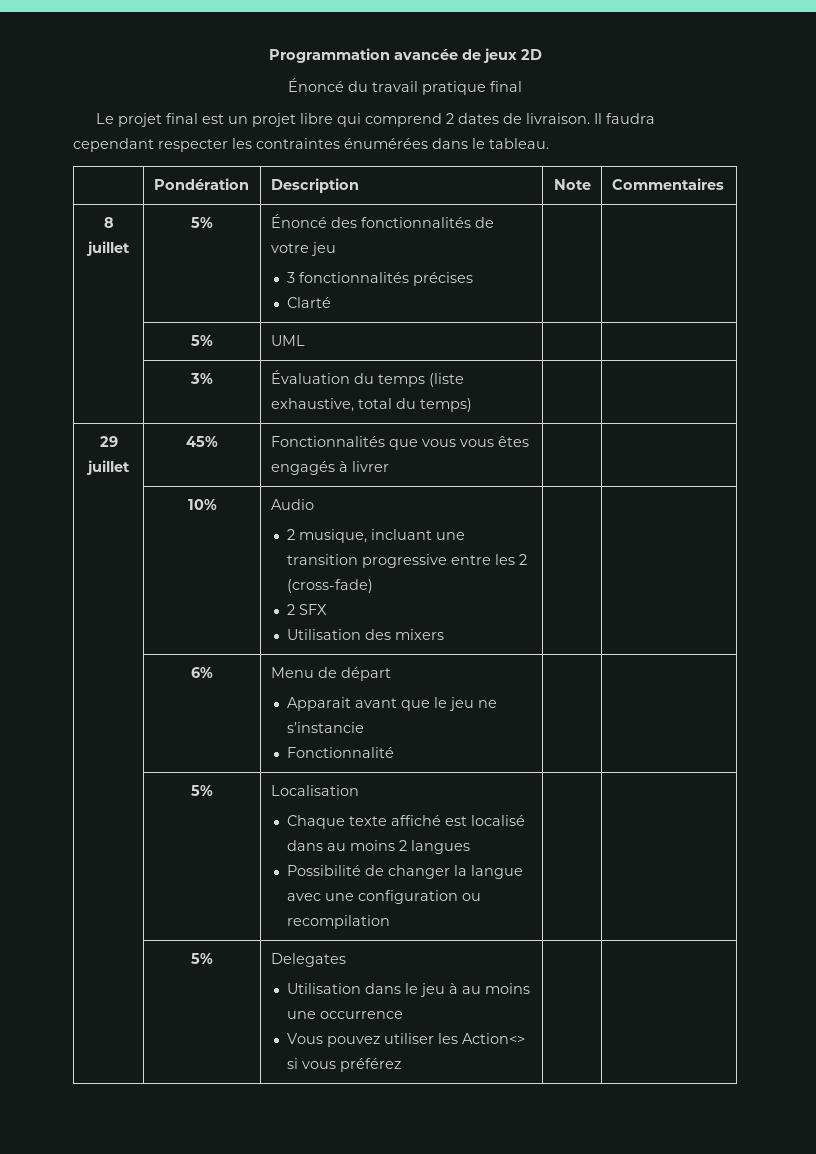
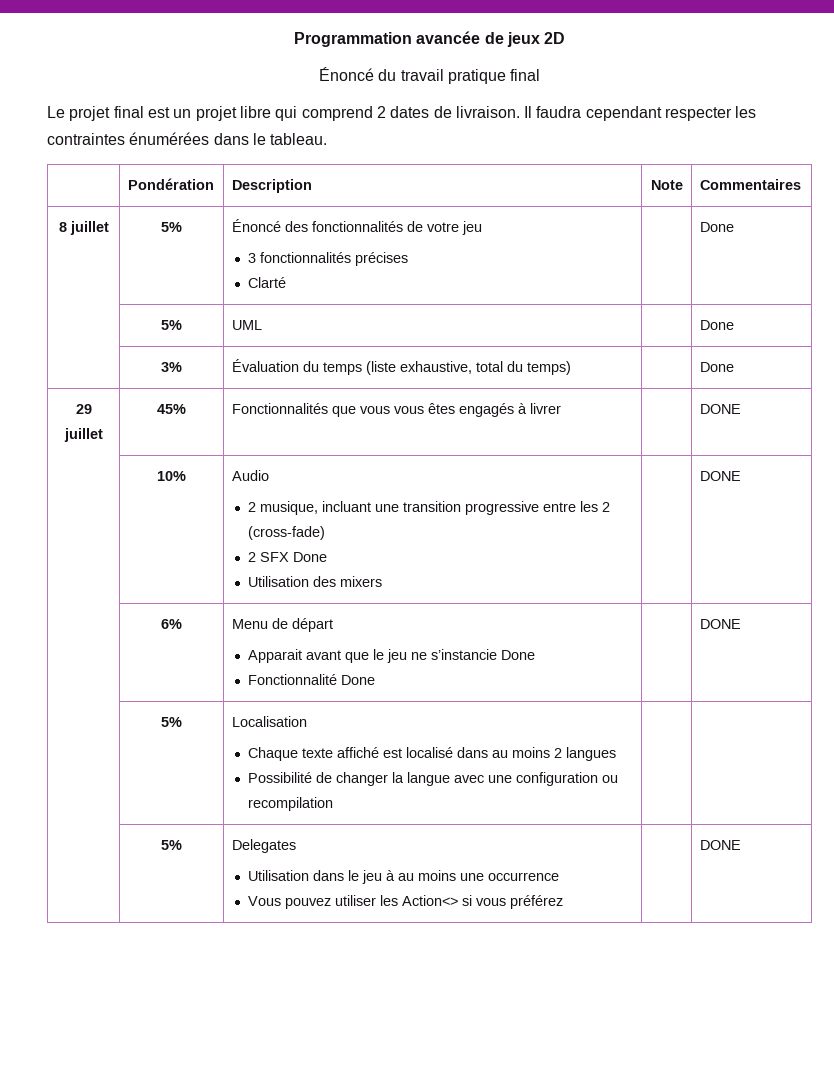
(331, 302) none -> [699,222,734,232] Done
(305, 340) none -> [699,320,734,330] Done
(472, 405) none -> [699,362,734,372] Done
(389, 466) none -> [699,404,741,414] DONE
(327, 609) none -> [292,552,327,562] Done
(444, 634) none -> [699,471,741,481] DONE
(364, 727) none -> [500,650,535,660] Done
(394, 752) | | -> [340,675,375,685] [699,619,741,629] Done | | DONE
(401, 1065) none -> [699,840,741,850] DONE

